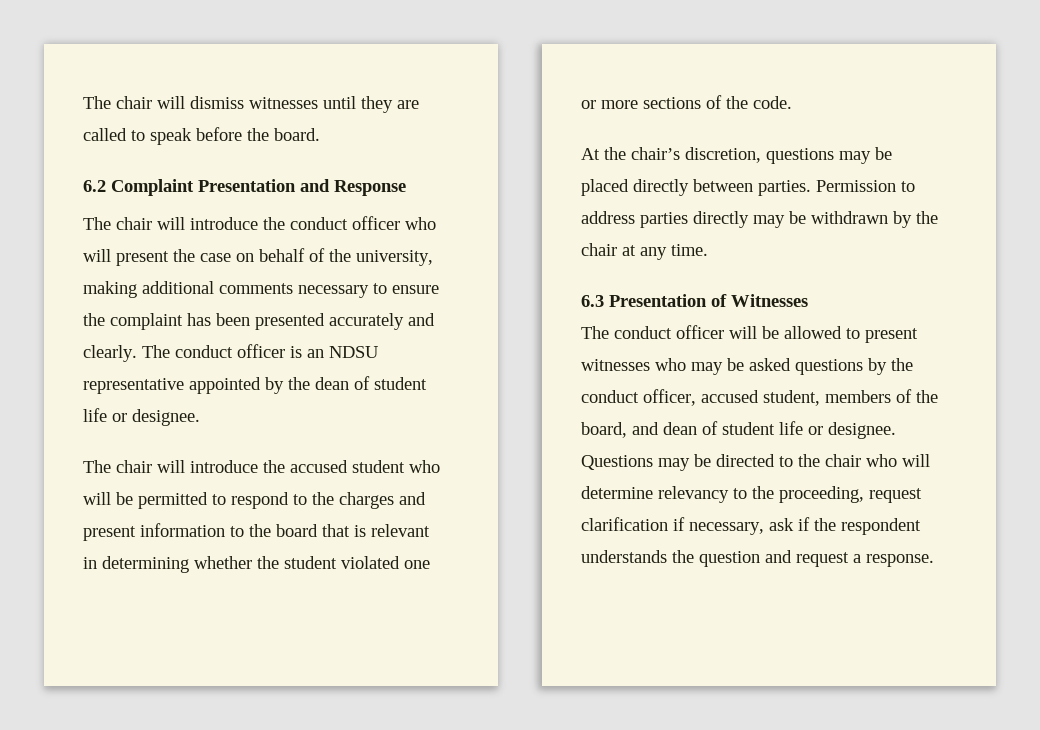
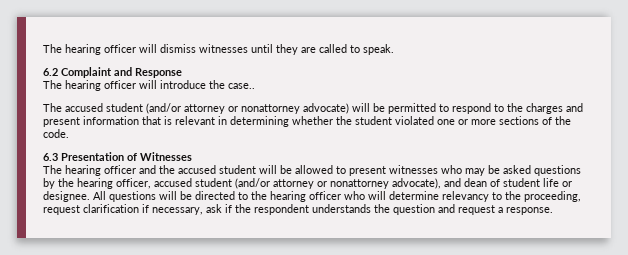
[83,96,152,109] The chair -> [43,44,136,55] The hearing officer
[150,127,320,145] speak before the board. -> [363,44,394,55] speak.
[198,179,296,192] Presentation -> (112, 72) none
[116,216,436,230] [83,248,433,266] [83,281,439,298] [83,313,435,330] [83,344,378,362] [83,376,427,394] [83,408,200,426] [83,460,440,473] chair will introduce the conduct officer who will present the case on behalf of the university, making additional comments necessary to ensure the complaint has been presented accurately and clearly. The conduct officer is an NDSU representative appointed by the dean of student life or designee. // The chair will introduce the accused student who -> [65,80,255,91] [43,103,349,114] hearing officer will introduce the case.. // The accused student (and/or attorney or nonattorney advocate)
[230,524,318,537] to the board -> (139, 120) none
[581,147,892,164] [581,179,915,196] [581,211,938,228] [581,243,708,260] // At the chair’s discretion, questions may be placed directly between parties. Permission to address parties directly may be withdrawn by the chair at any time. -> (69, 133) none
[614,325,724,339] conduct officer -> [65,165,256,176] hearing officer and the accused student
[581,390,639,403] conduct -> [77,178,113,189] hearing
[763,389,938,406] [581,422,627,438] student, members of the board, -> [195,178,441,189] student (and/or attorney or nonattorney advocate),
[581,455,690,471] Questions may -> [93,191,177,202] All questions will
[825,454,861,467] chair -> [270,191,341,202] hearing officer

